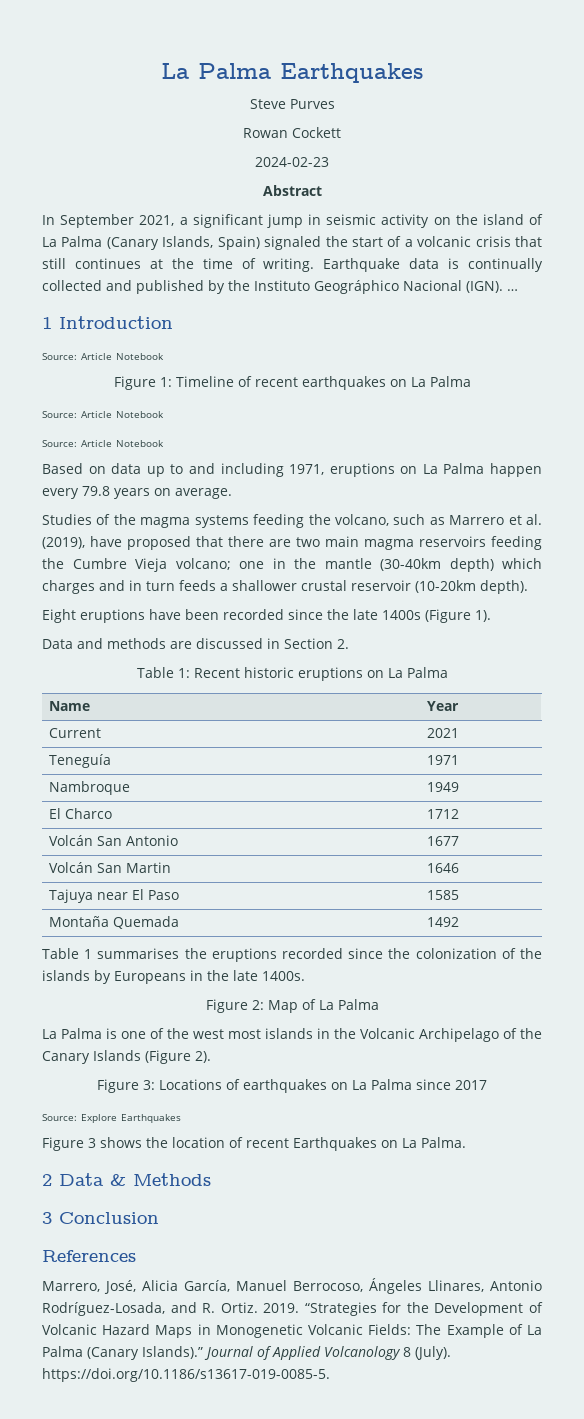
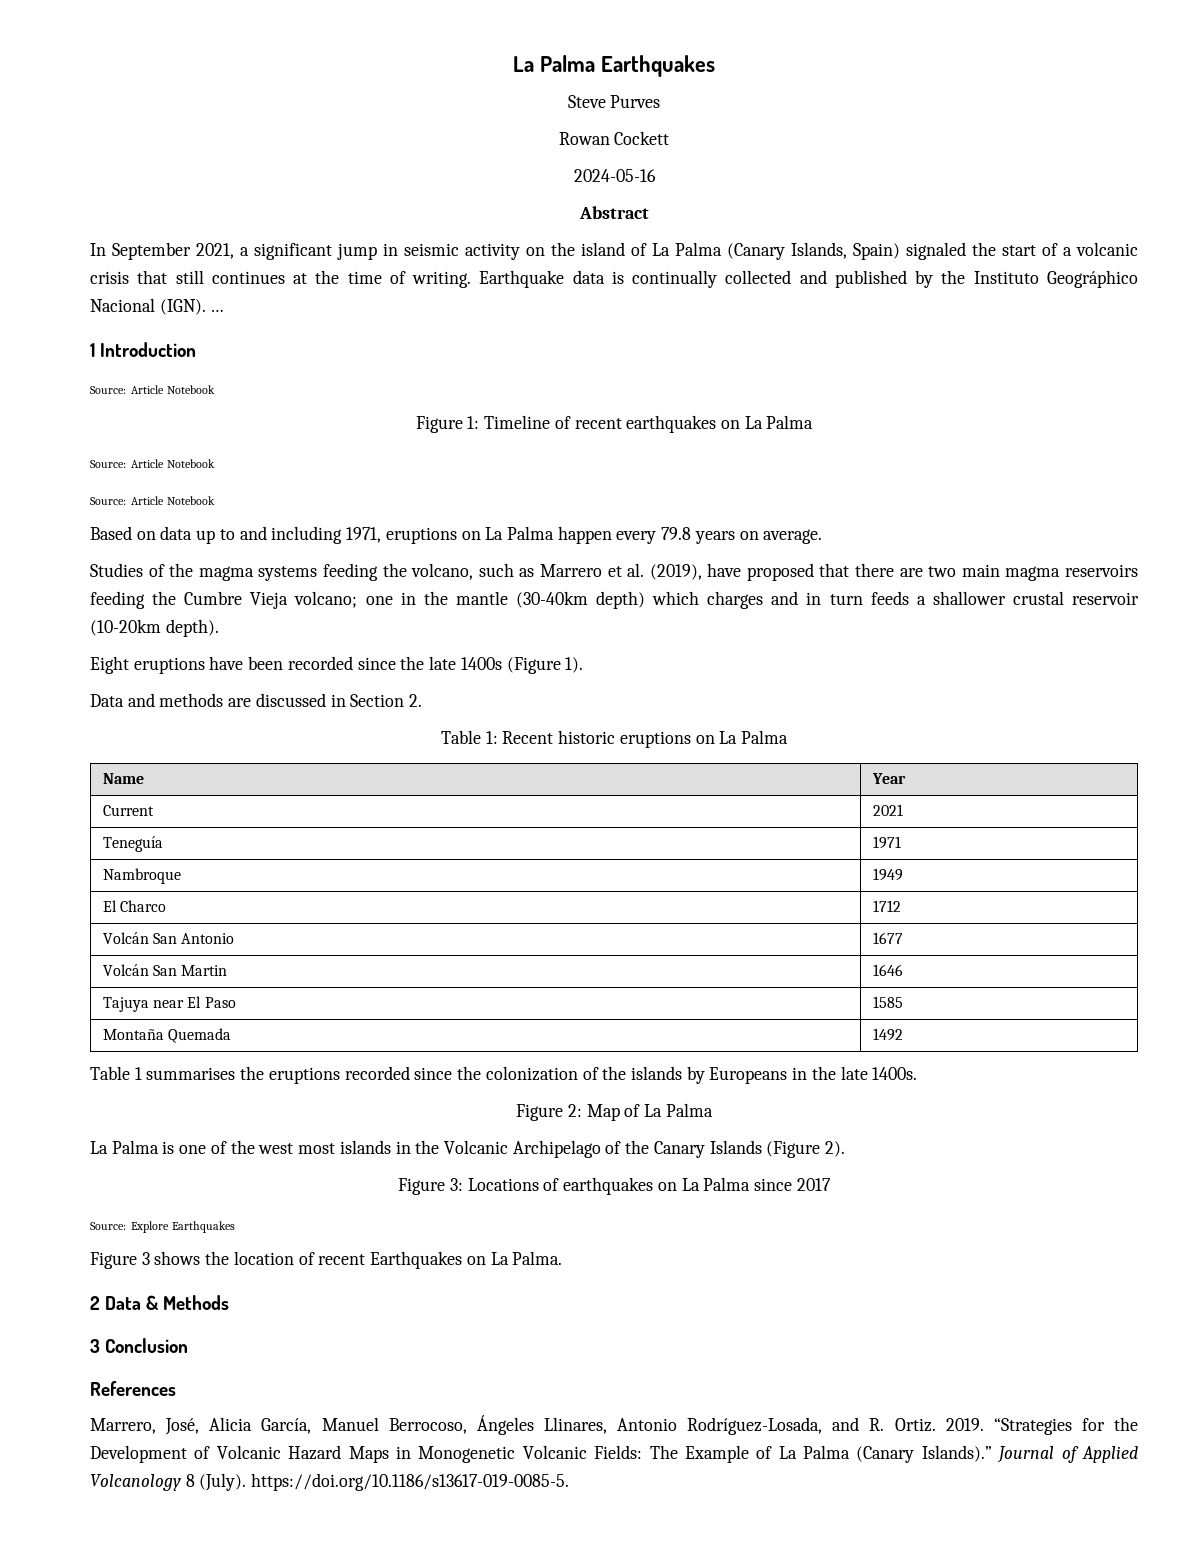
[255,157,329,167] 2024-02-23 -> [573,169,656,182] 2024-05-16

